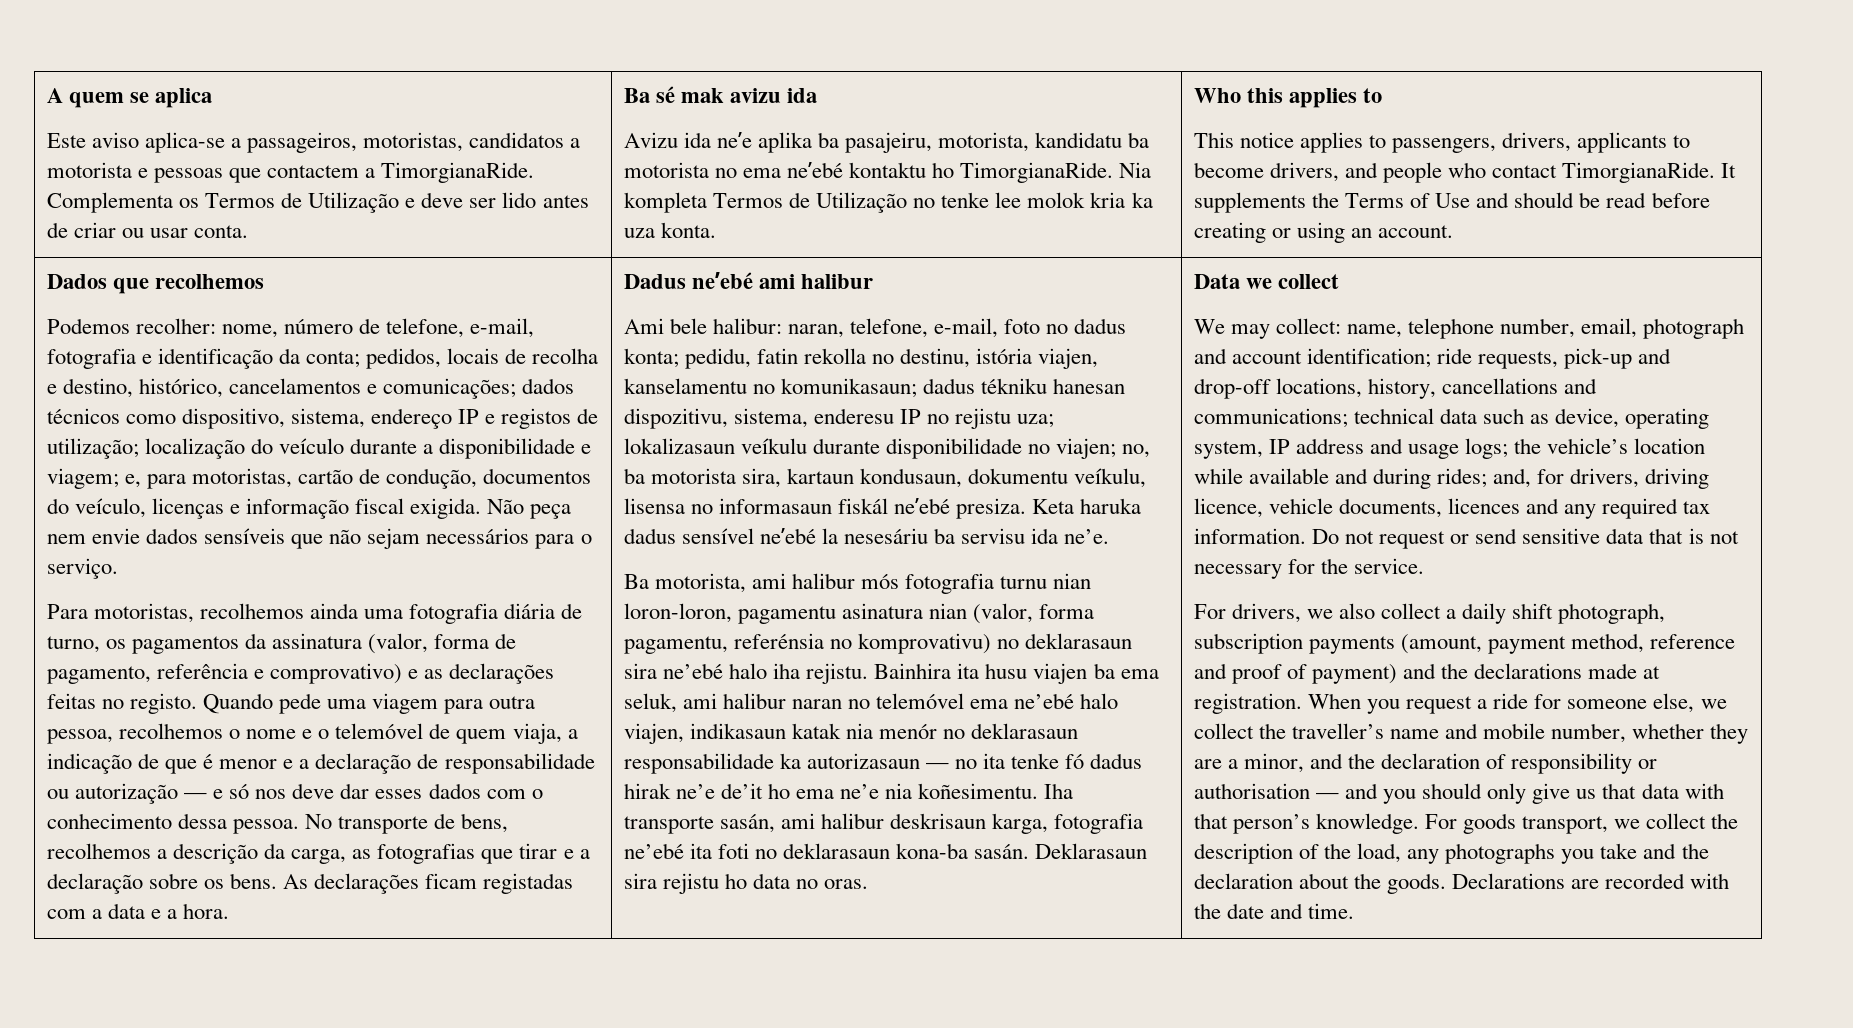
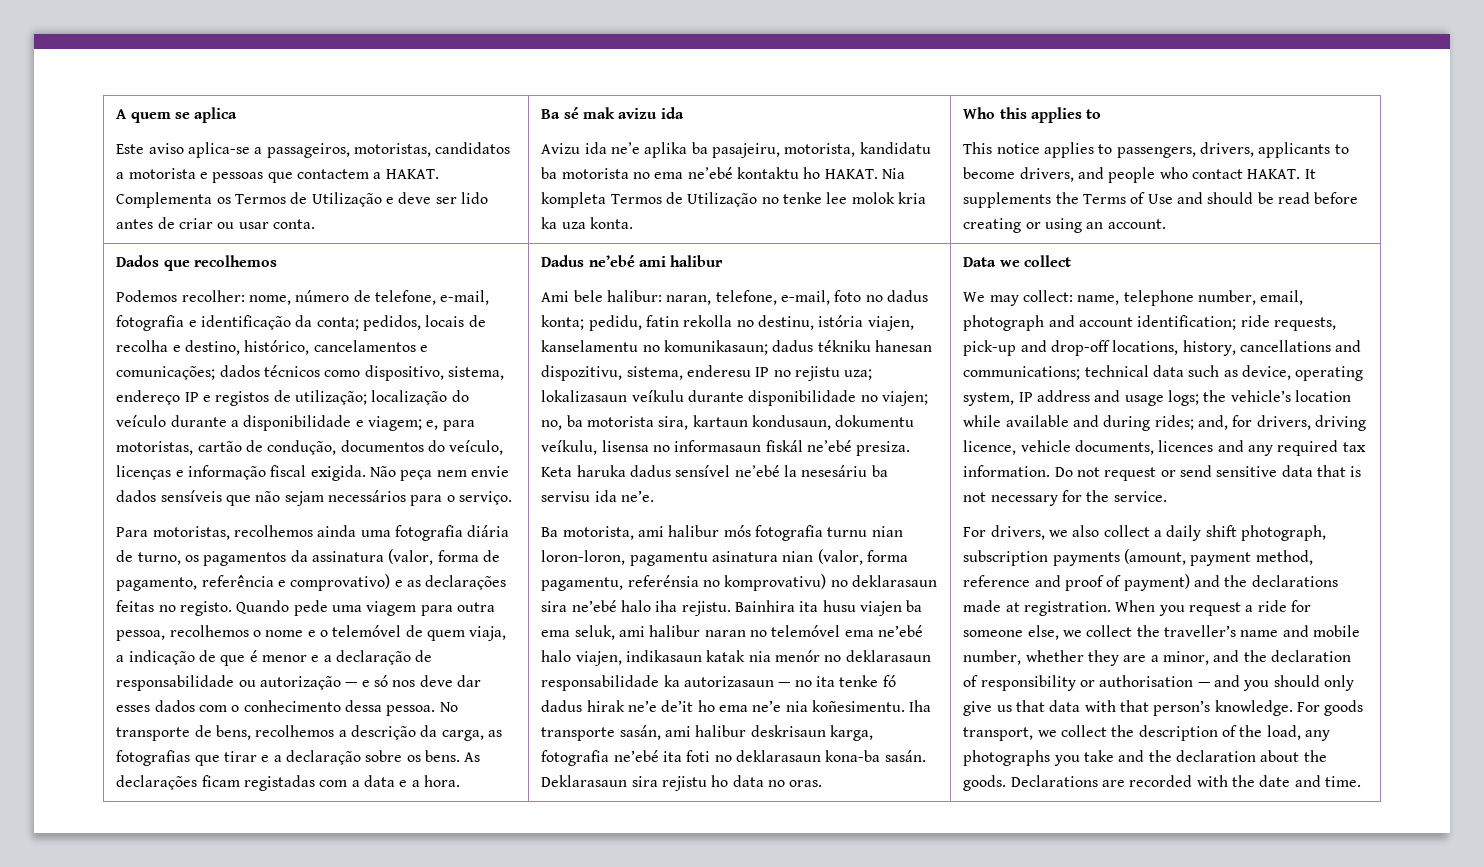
[381,162,535,183] TimorgianaRide. -> [385,169,439,179] HAKAT.
[960,162,1114,183] TimorgianaRide. -> [824,169,878,179] HAKAT.
[1562,162,1716,183] TimorgianaRide. -> [1247,169,1301,179] HAKAT.

